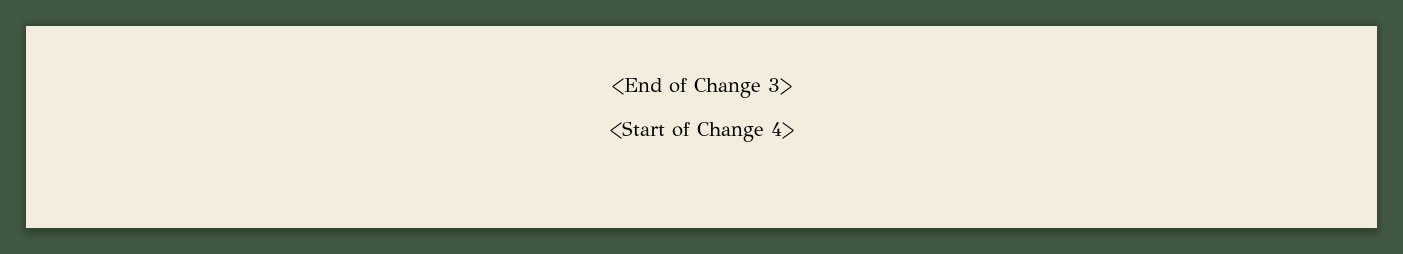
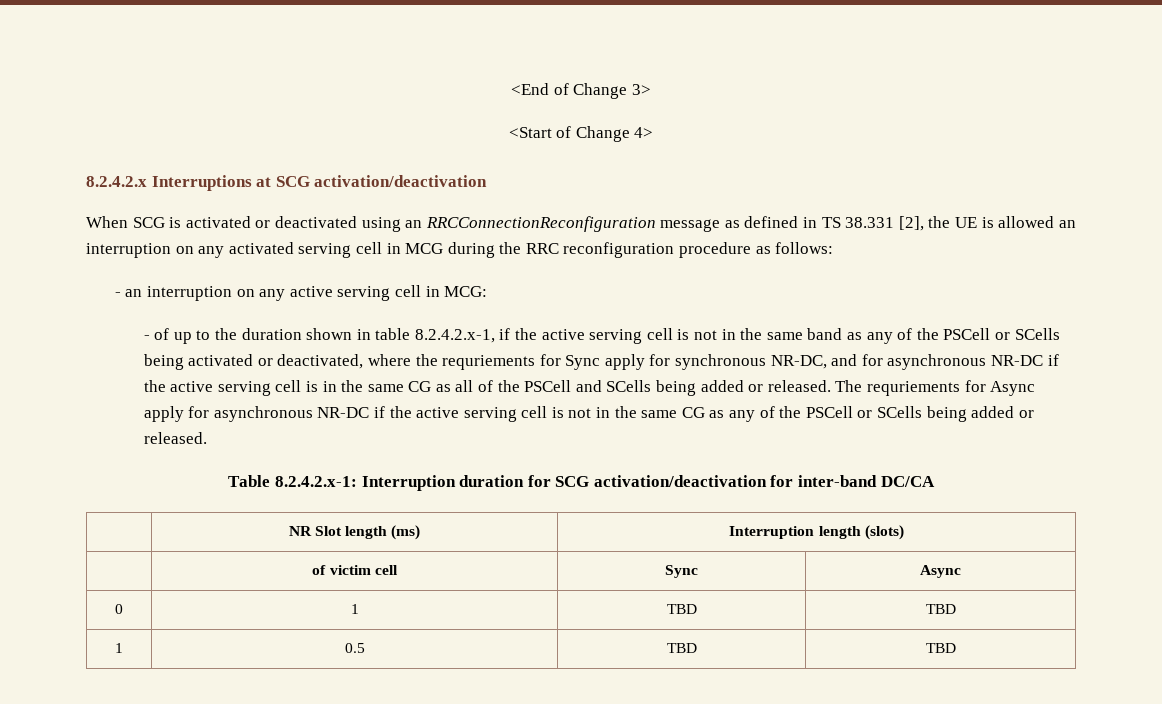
(794, 130) none -> [86,175,488,191] [86,216,1076,232] [86,242,834,258] [114,285,488,301] [143,328,1060,344] [143,354,1059,370] [143,380,1036,396] [143,406,1034,422] [143,432,207,444] [228,475,935,491] [288,525,421,540] [729,525,904,540] [312,565,398,575] [665,565,698,578] [920,565,961,578] [115,604,123,614] [350,604,359,614] [666,604,697,614] [925,604,956,614] [115,643,123,653] [344,643,365,653] [666,643,697,653] [925,643,956,653] // 8.2.4.2.x Interruptions at SCG activation/deactivation // When SCG is activated or deactivated using an RRCConnectionReconfiguration message as defined in TS 38.331 [2], the UE is allowed an interruption on any activated serving cell in MCG during the RRC reconfiguration procedure as follows: // - an interruption on any active serving cell in MCG: // - of up to the duration shown in table 8.2.4.2.x-1, if the active serving cell is not in the same band as any of the PSCell or SCells being activated or deactivated, where the requriements for Sync apply for synchronous NR-DC, and for asynchronous NR-DC if the active serving cell is in the same CG as all of the PSCell and SCells being added or released. The requriements for Async apply for asynchronous NR-DC if the active serving cell is not in the same CG as any of the PSCell or SCells being added or released. // Table 8.2.4.2.x-1: Interruption duration for SCG activation/deactivation for inter-band DC/CA // | NR Slot length (ms) | Interruption length (slots) // | of victim cell | Sync | Async // 0 | 1 | TBD | TBD // 1 | 0.5 | TBD | TBD

